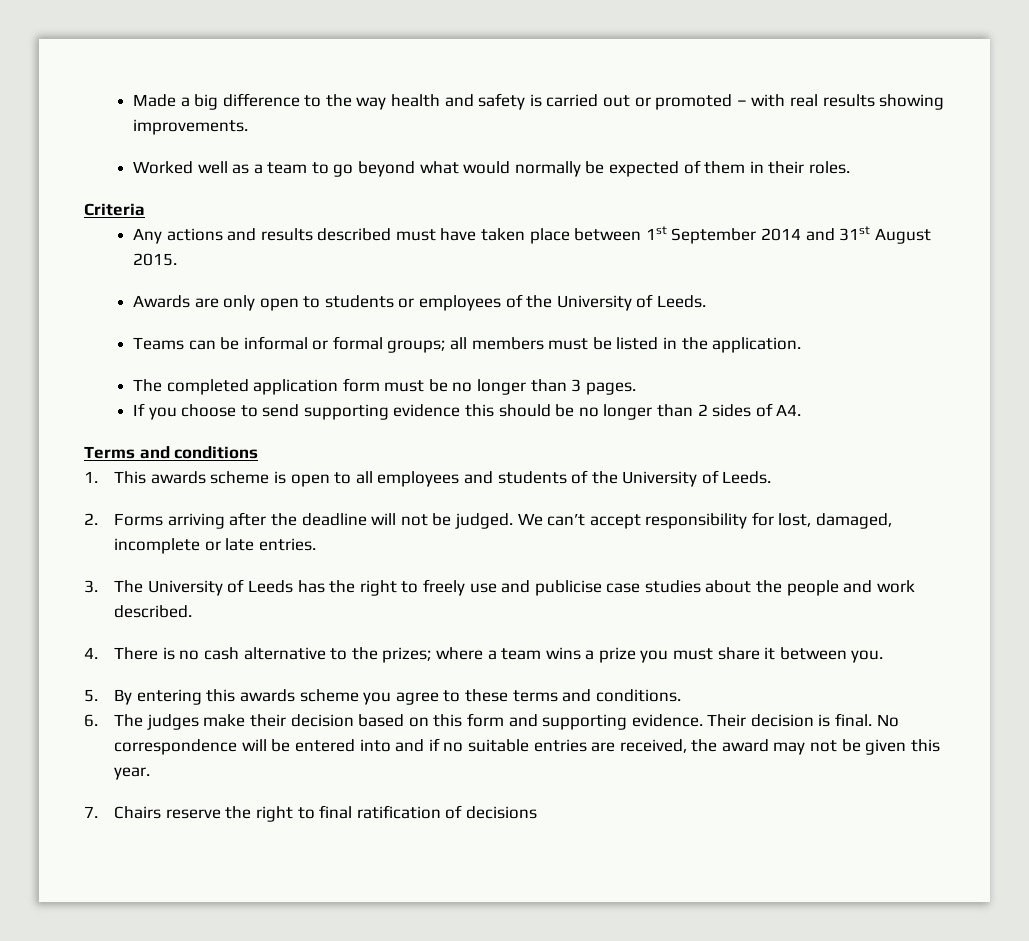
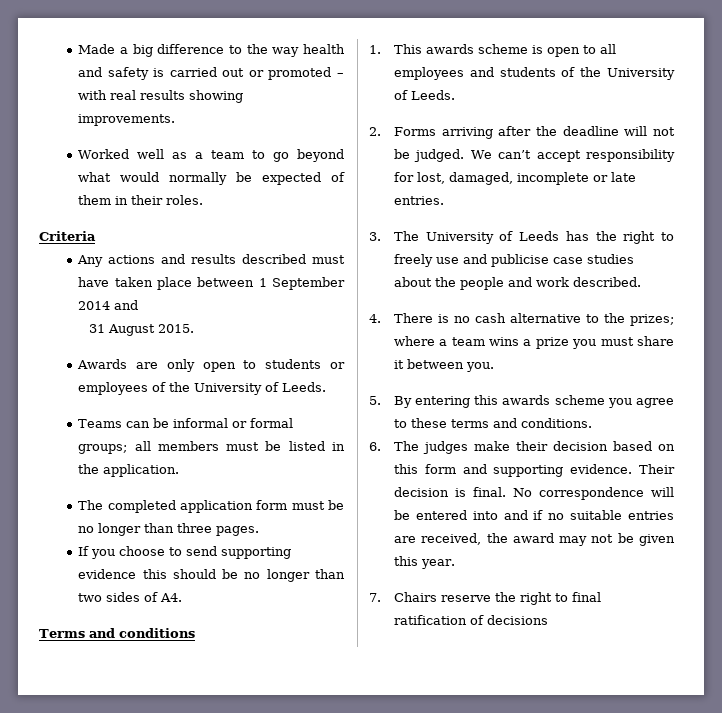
[645,226,667,240] 1st -> [258,278,267,287] 1
[839,226,871,241] 31st -> [88,324,105,333] // 31
[571,379,582,392] 3 -> [177,523,213,533] three
[697,404,708,416] 2 -> [78,593,103,602] two

